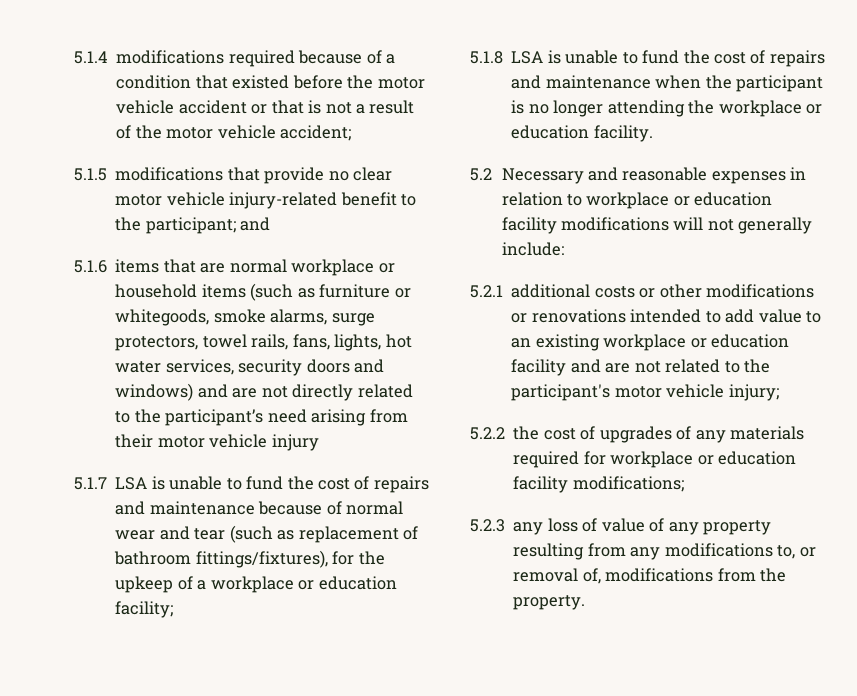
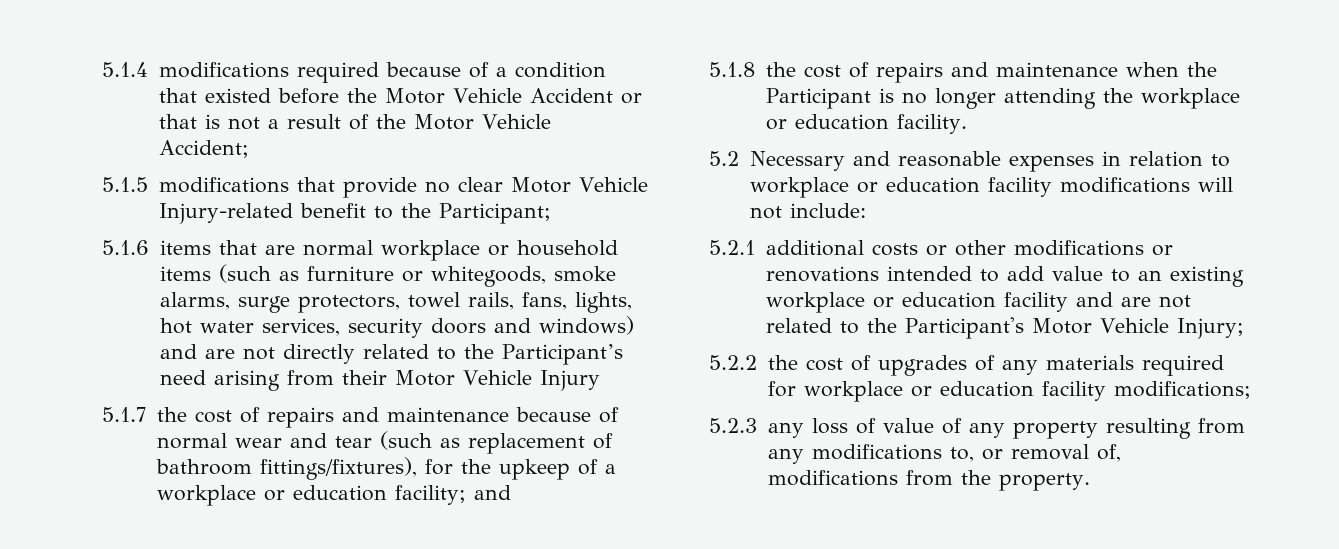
[377,77,425,89] [116,100,247,114] motor vehicle accident -> [384,88,613,104] Motor Vehicle Accident
[166,125,352,141] motor vehicle accident; -> [413,114,551,130] [158,140,249,158] Motor Vehicle Accident;
[115,192,338,209] motor vehicle injury-related -> [510,177,648,193] [158,203,293,224] Motor Vehicle Injury-related
[145,217,271,234] participant; and -> [438,203,551,224] Participant;
[165,409,264,426] participant’s -> [501,344,623,365] Participant’s
[157,434,319,451] [74,476,284,490] motor vehicle injury // 5.1.7 LSA is unable to fund -> [394,370,600,391] [102,407,146,422] Motor Vehicle Injury // 5.1.7
(174, 609) none -> [473,485,511,500] and
[511,50,680,64] LSA is unable to fund -> (755, 69) none
[736,75,824,92] participant -> [765,88,871,109] Participant
[738,217,813,234] generally -> (782, 212) none
[511,384,779,401] participant's motor vehicle injury; -> [904,317,1244,339] Participant's Motor Vehicle Injury;

